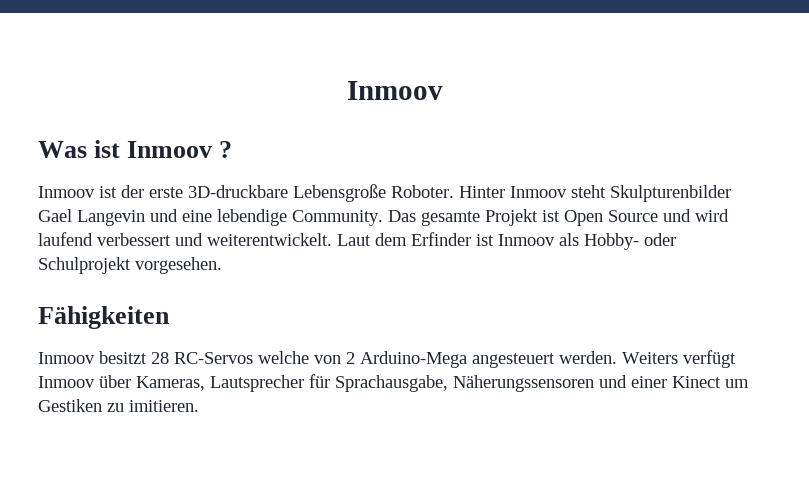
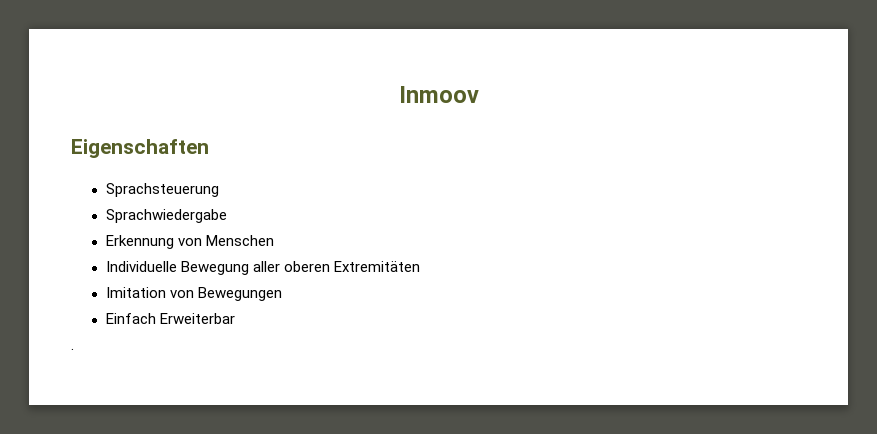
[38,140,233,158] [38,184,731,202] [38,209,729,226] [38,232,676,250] [38,257,222,274] [38,306,170,329] [38,350,736,368] [38,374,749,392] [38,399,199,412] Was ist Inmoov ? // Inmoov ist der erste 3D-druckbare Lebensgroße Roboter. Hinter Inmoov steht Skulpturenbilder Gael Langevin und eine lebendige Community. Das gesamte Projekt ist Open Source und wird laufend verbessert und weiterentwickelt. Laut dem Erfinder ist Inmoov als Hobby- oder Schulprojekt vorgesehen. // Fähigkeiten // Inmoov besitzt 28 RC-Servos welche von 2 Arduino-Mega angesteuert werden. Weiters verfügt Inmoov über Kameras, Lautsprecher für Sprachausgabe, Näherungssensoren und einer Kinect um Gestiken zu imitieren. -> [71,139,209,158] [105,183,219,197] [105,209,227,223] [105,235,274,249] [105,261,420,275] [105,287,282,301] [105,313,235,324] [71,348,74,350] Eigenschaften // Sprachsteuerung // Sprachwiedergabe // Erkennung von Menschen // Individuelle Bewegung aller oberen Extremitäten // Imitation von Bewegungen // Einfach Erweiterbar // .

